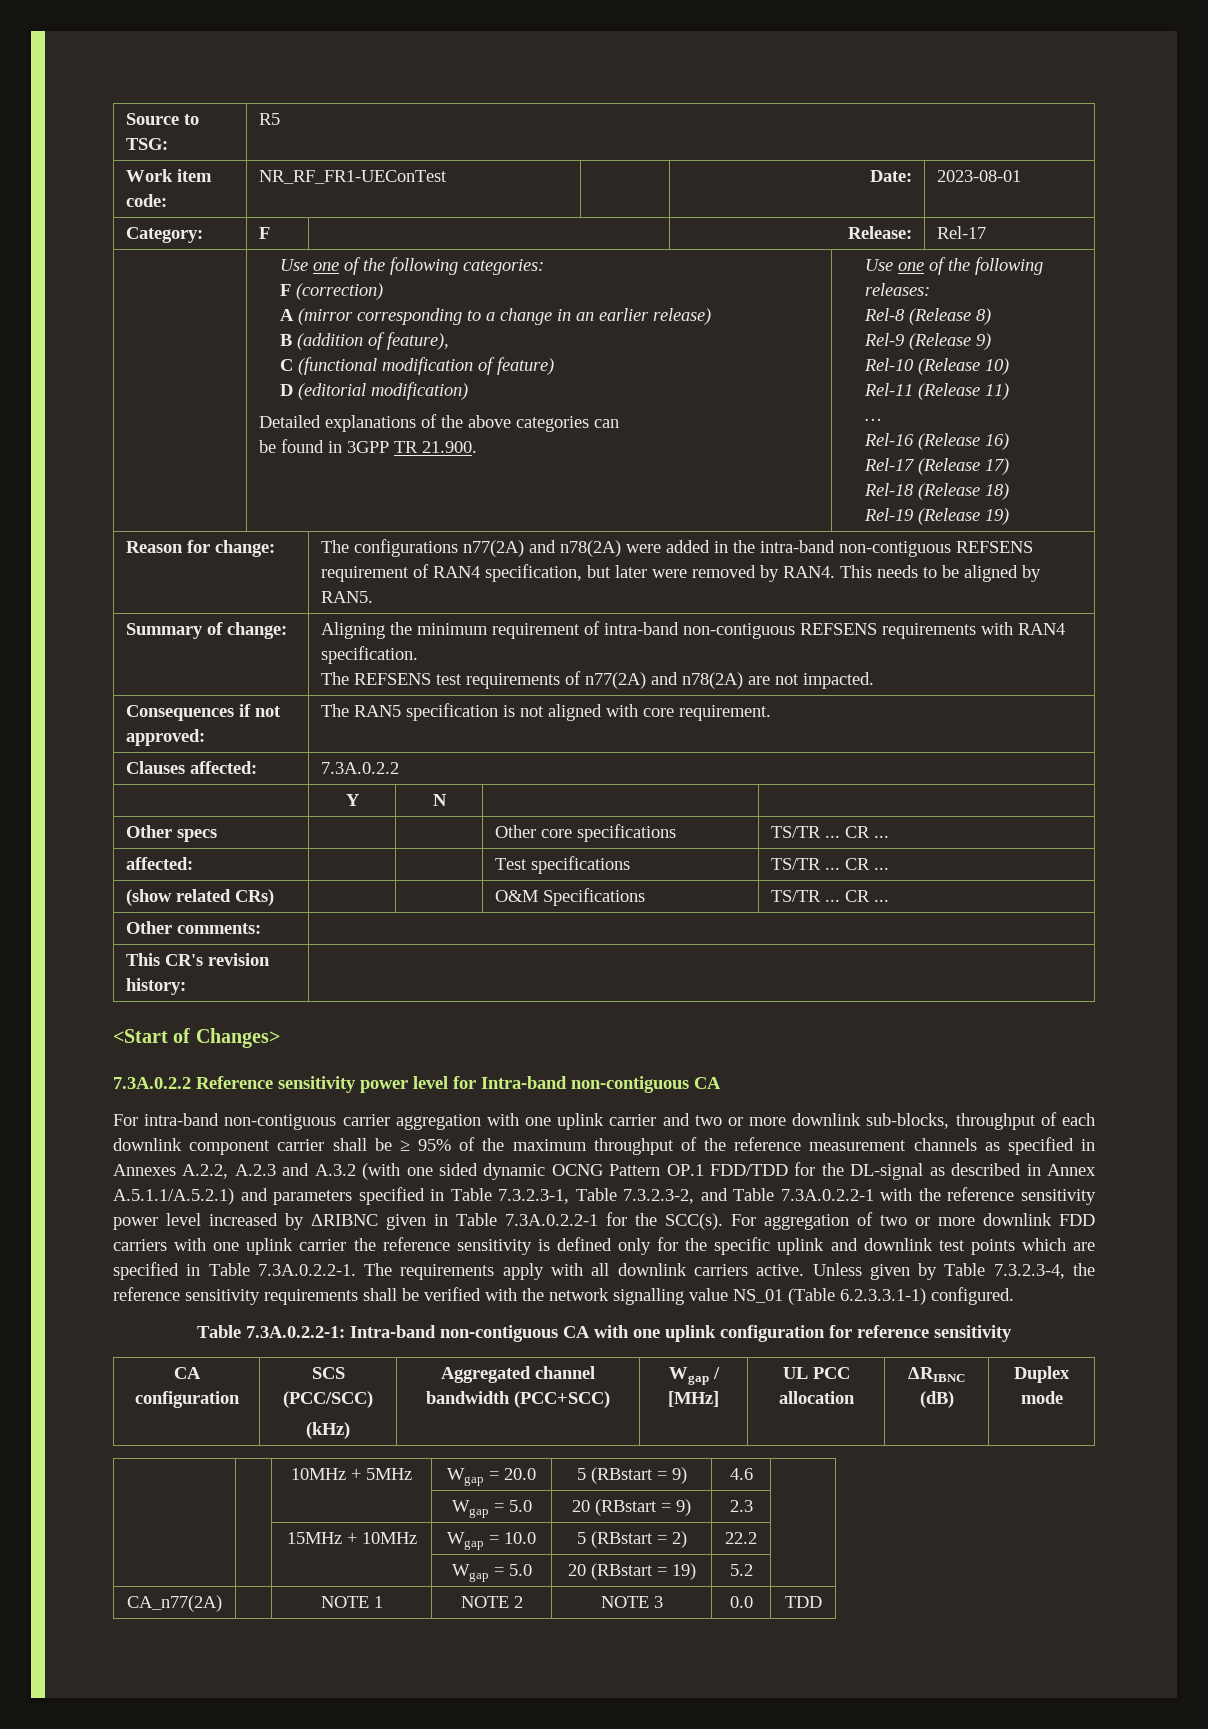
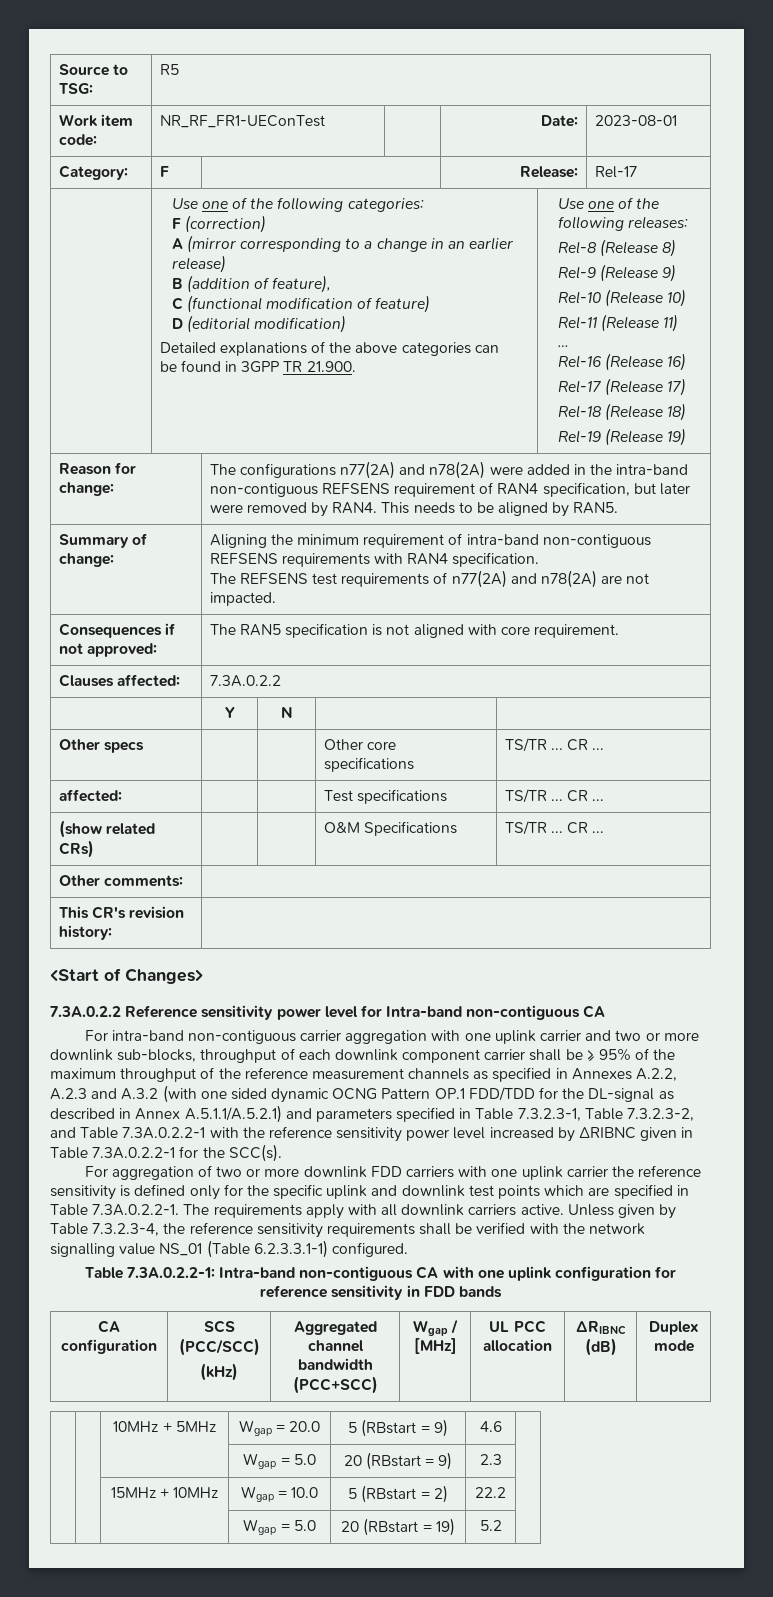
(723, 1221) none -> (282, 1153) //
(1012, 1333) none -> [406,1285,502,1298] in FDD bands
[127,1595,222,1612] [320,1596,383,1608] [460,1596,523,1608] [600,1596,663,1608] [729,1596,753,1608] [784,1596,822,1608] // CA_n77(2A) | | NOTE 1 | NOTE 2 | NOTE 3 | 0.0 | TDD -> (502, 1525) none

